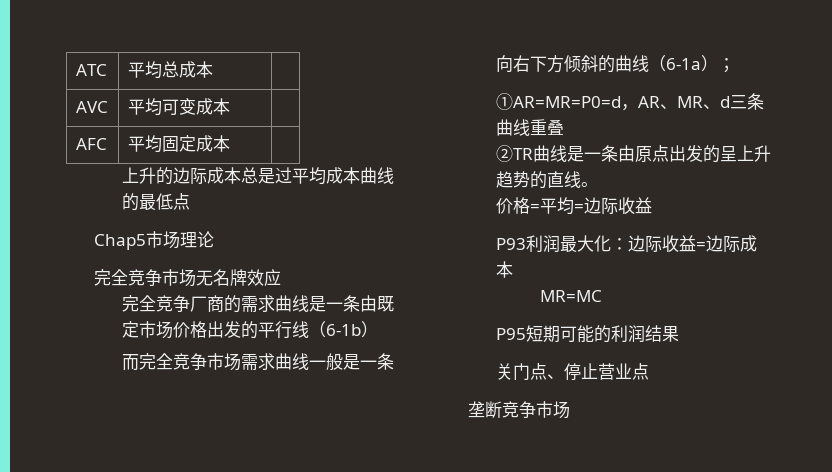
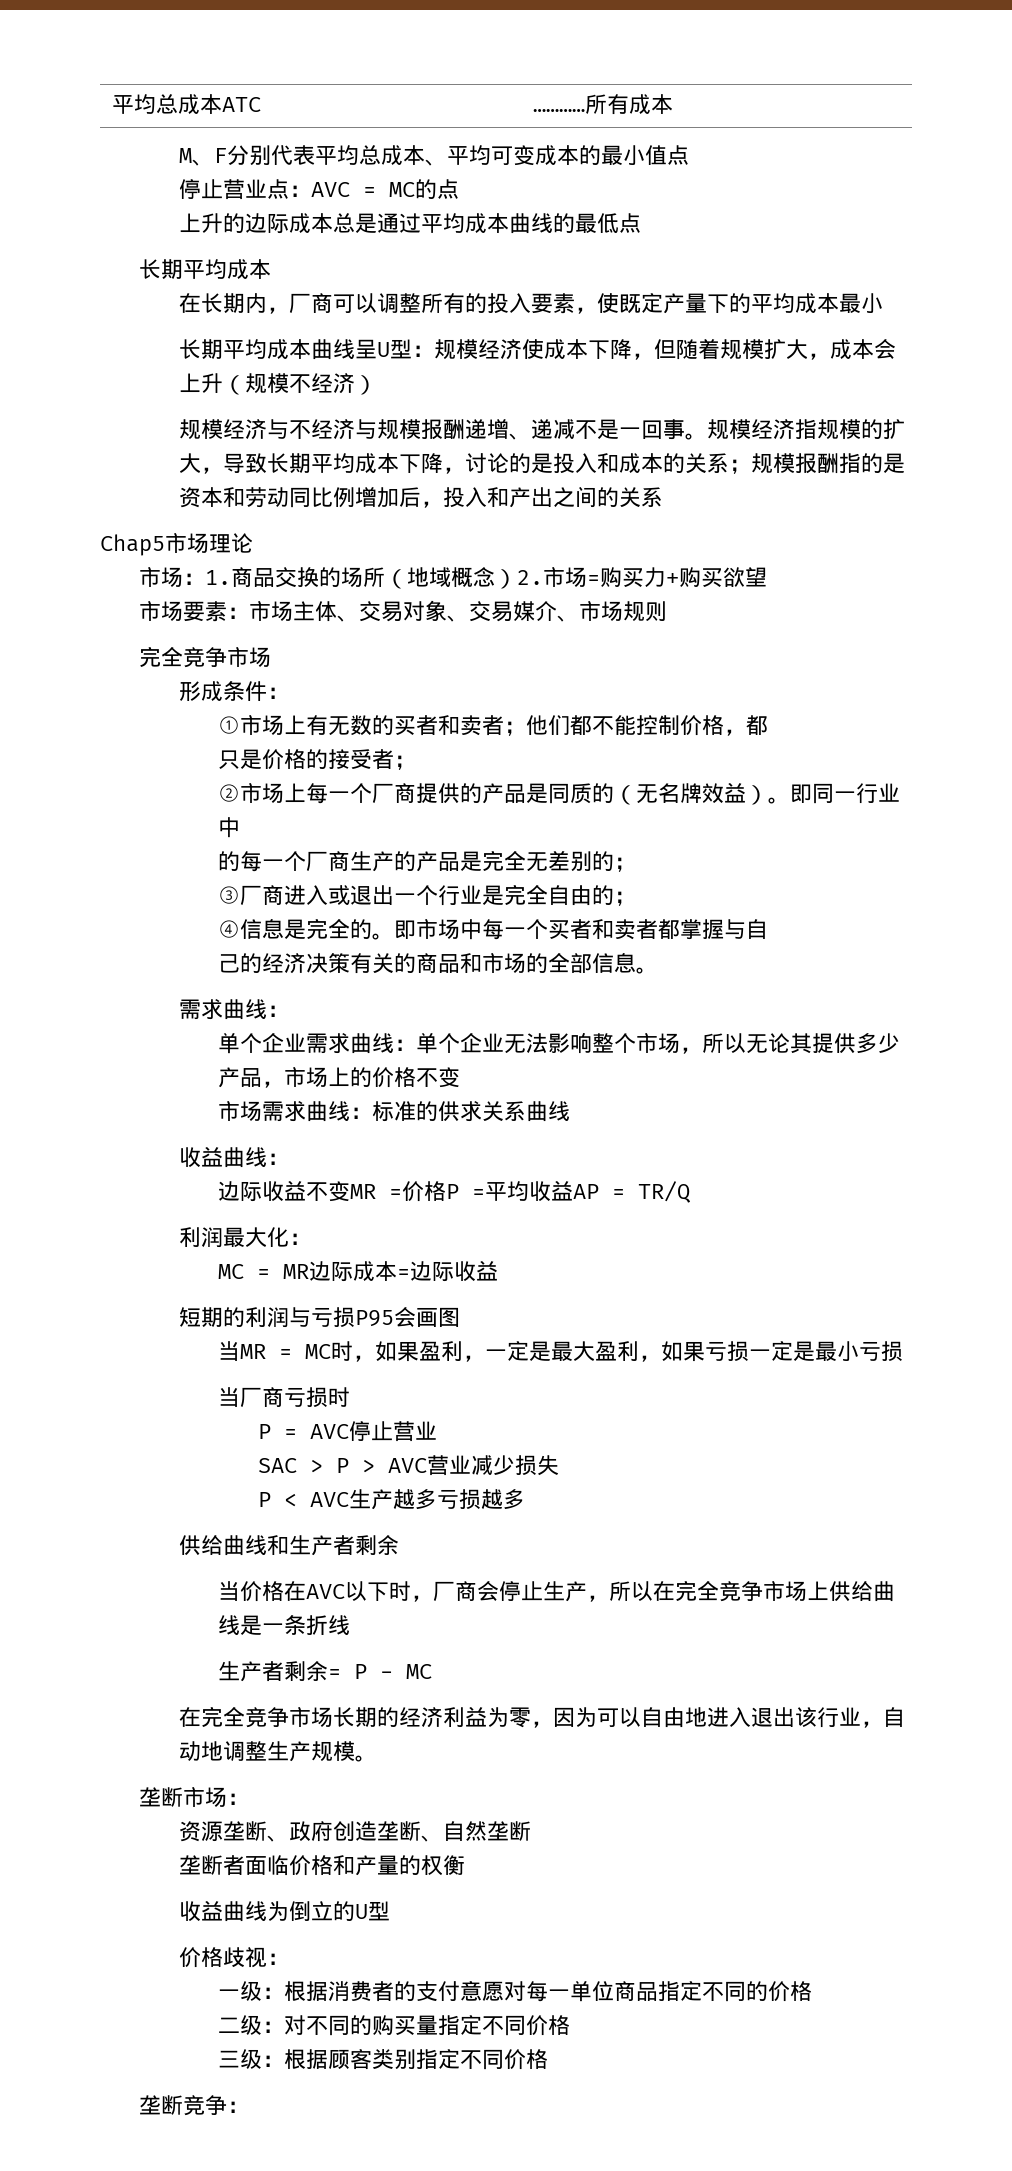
[75,64,107,76] [127,61,213,79] [75,101,108,113] [127,98,230,116] [75,138,107,150] [127,135,230,153] ATC | 平均总成本 | // AVC | 平均可变成本 | // AFC | 平均固定成本 | -> [111,94,261,114] [532,94,673,115] [178,145,689,166] [178,179,459,200] 平均总成本ATC | …………所有成本 // M、F分别代表平均总成本、平均可变成本的最小值点 // 停止营业点：AVC = MC的点
(275, 176) none -> [376,213,399,233] 通
[93,231,214,250] [93,269,281,287] [121,295,394,313] [121,321,378,339] [121,353,394,371] [495,55,735,73] [495,93,764,111] [495,119,564,136] [495,145,771,163] [495,171,598,189] [495,197,652,215] [495,235,757,253] [495,261,513,278] [539,290,602,302] [495,325,679,343] [495,363,649,380] Chap5市场理论 // 完全竞争市场无名牌效应 // 完全竞争厂商的需求曲线是一条由既定市场价格出发的平行线（6-1b） // 而完全竞争市场需求曲线一般是一条向右下方倾斜的曲线（6-1a）； // ①AR=MR=P0=d，AR、MR、d三条曲线重叠 // ②TR曲线是一条由原点出发的呈上升趋势的直线。 // 价格=平均=边际收益 // P93利润最大化：边际收益=边际成本 // MR=MC // P95短期可能的利润结果 // 关门点、停止营业点 -> [139,259,272,280] [178,293,883,314] [178,339,896,360] [178,373,377,395] [178,419,905,440] [178,453,905,474] [178,486,663,508] [100,533,253,556] [139,567,768,589] [139,600,668,622] [139,646,272,668] [178,681,289,701] [218,715,769,736] [218,749,417,770] [218,782,901,805] [218,817,241,838] [218,850,637,872] [218,884,637,906] [218,918,769,940] [218,952,659,974] [178,999,289,1020] [218,1032,901,1054] [218,1067,461,1088] [218,1101,571,1122] [178,1146,289,1168] [218,1180,692,1203] [178,1227,311,1248] [218,1260,499,1282] [178,1307,460,1328] [218,1341,904,1362] [218,1387,351,1408] [257,1421,437,1442] [257,1455,559,1476] [257,1489,525,1510] [178,1535,399,1556] [218,1580,896,1602] [218,1615,351,1636] [218,1661,433,1682] [178,1706,905,1728] [178,1741,377,1762] [139,1787,250,1807] [178,1821,531,1842] [178,1855,465,1876] [178,1900,390,1922] [178,1947,289,1968] [218,1980,813,2002] [218,2015,571,2036] [218,2049,549,2070] 长期平均成本 // 在长期内，厂商可以调整所有的投入要素，使既定产量下的平均成本最小 // 长期平均成本曲线呈U型：规模经济使成本下降，但随着规模扩大，成本会上升（规模不经济） // 规模经济与不经济与规模报酬递增、递减不是一回事。规模经济指规模的扩大，导致长期平均成本下降，讨论的是投入和成本的关系；规模报酬指的是资本和劳动同比例增加后，投入和产出之间的关系 // Chap5市场理论 // 市场：1.商品交换的场所（地域概念）2.市场=购买力+购买欲望 // 市场要素：市场主体、交易对象、交易媒介、市场规则 // 完全竞争市场 // 形成条件： // ①市场上有无数的买者和卖者；他们都不能控制价格，都 // 只是价格的接受者； // ②市场上每一个厂商提供的产品是同质的（无名牌效益）。即同一行业中 // 的每一个厂商生产的产品是完全无差别的； // ③厂商进入或退出一个行业是完全自由的； // ④信息是完全的。即市场中每一个买者和卖者都掌握与自 // 己的经济决策有关的商品和市场的全部信息。 // 需求曲线： // 单个企业需求曲线：单个企业无法影响整个市场，所以无论其提供多少产品，市场上的价格不变 // 市场需求曲线：标准的供求关系曲线 // 收益曲线： // 边际收益不变MR =价格P =平均收益AP = TR/Q // 利润最大化： // MC = MR边际成本=边际收益 // 短期的利润与亏损P95会画图 // 当MR = MC时，如果盈利，一定是最大盈利，如果亏损一定是最小亏损 // 当厂商亏损时 // P = AVC停止营业 // SAC > P > AVC营业减少损失 // P < AVC生产越多亏损越多 // 供给曲线和生产者剩余 // 当价格在AVC以下时，厂商会停止生产，所以在完全竞争市场上供给曲线是一条折线 // 生产者剩余= P - MC // 在完全竞争市场长期的经济利益为零，因为可以自由地进入退出该行业，自动地调整生产规模。 // 垄断市场： // 资源垄断、政府创造垄断、自然垄断 // 垄断者面临价格和产量的权衡 // 收益曲线为倒立的U型 // 价格歧视： // 一级：根据消费者的支付意愿对每一单位商品指定不同的价格 // 二级：对不同的购买量指定不同价格 // 三级：根据顾客类别指定不同价格
[535,401,570,419] 市场 -> [227,2101,250,2113] ：

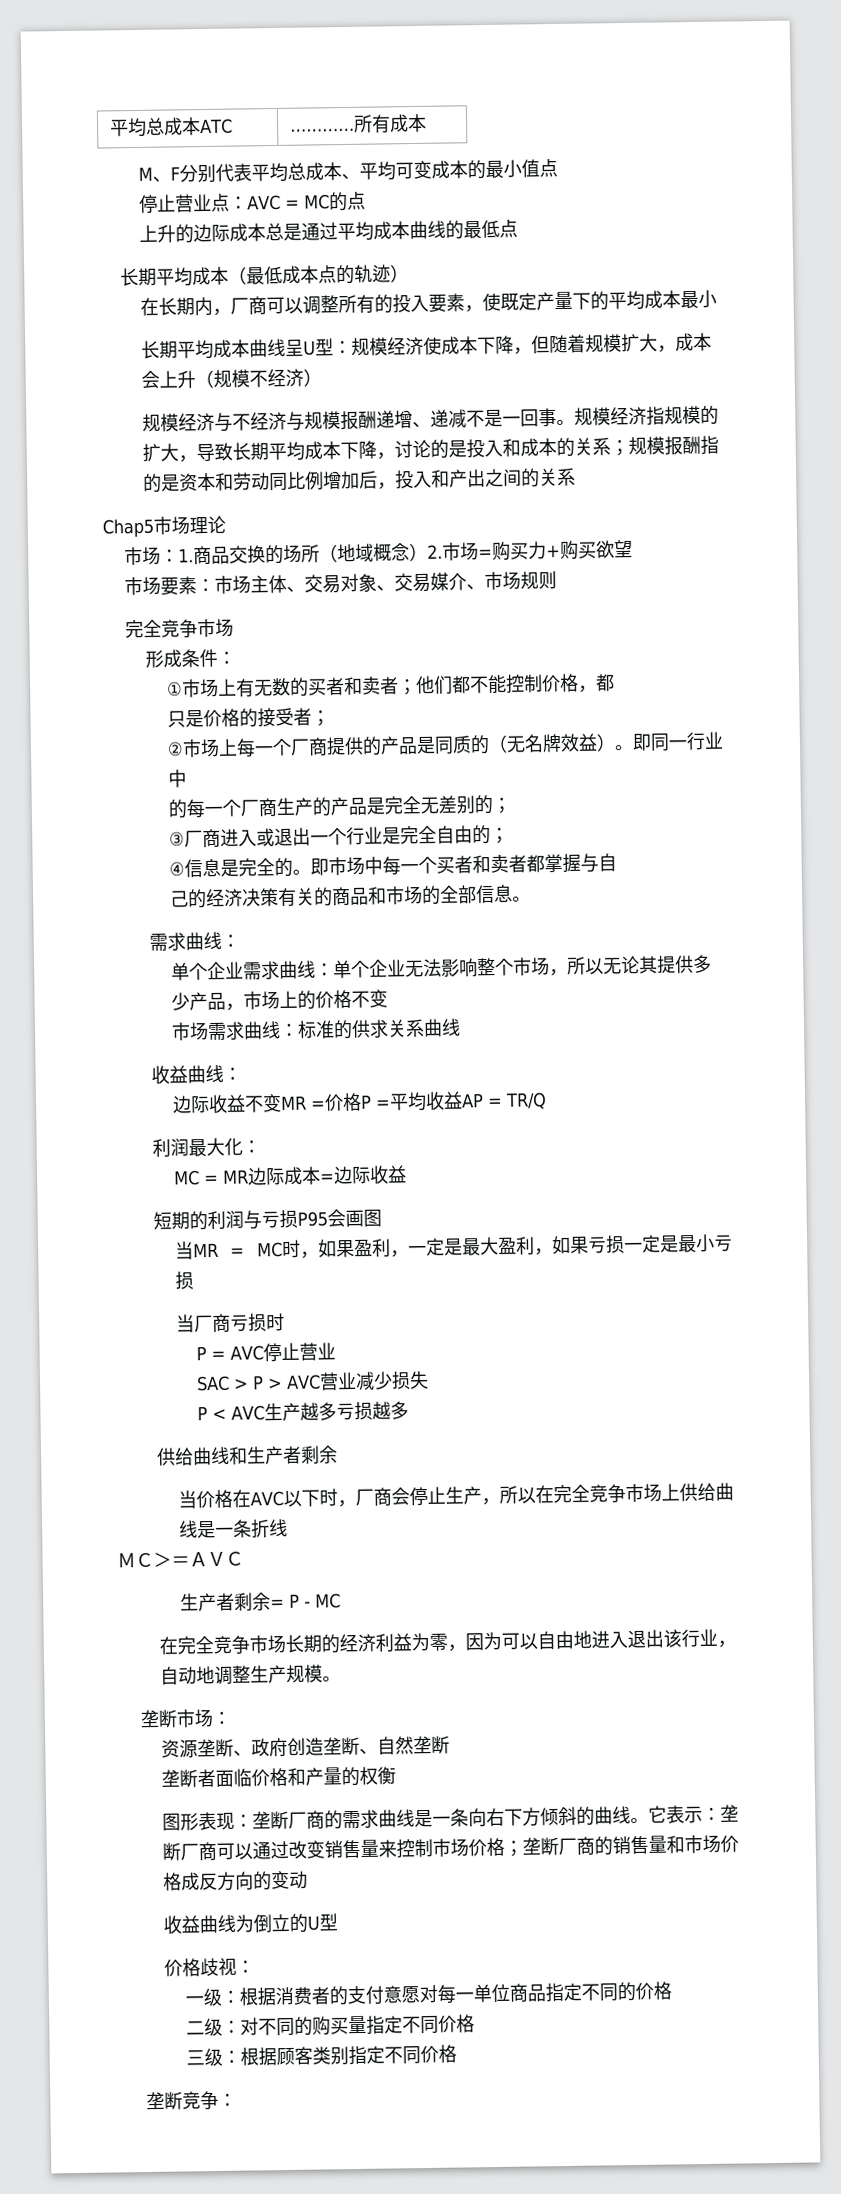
(272, 269) none -> [227,264,409,285] （最低成本点的轨迹）
(351, 1625) none -> [117,1551,244,1568] // ＭＣ＞＝ＡＶＣ
(465, 1865) none -> [162,1804,740,1831] [162,1834,740,1861] [163,1870,309,1891] // 图形表现：垄断厂商的需求曲线是一条向右下方倾斜的曲线。它表示：垄断厂商可以通过改变销售量来控制市场价格；垄断厂商的销售量和市场价格成反方向的变动

